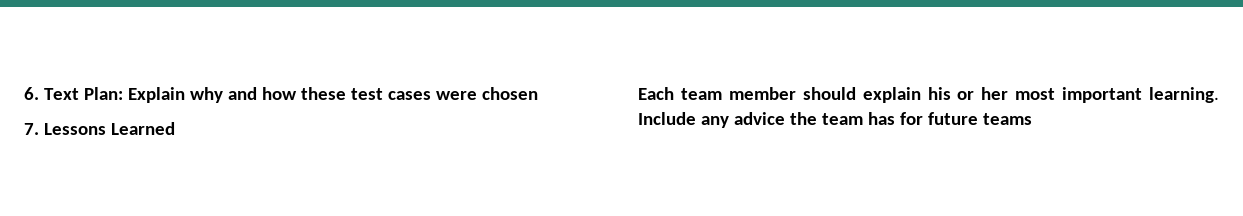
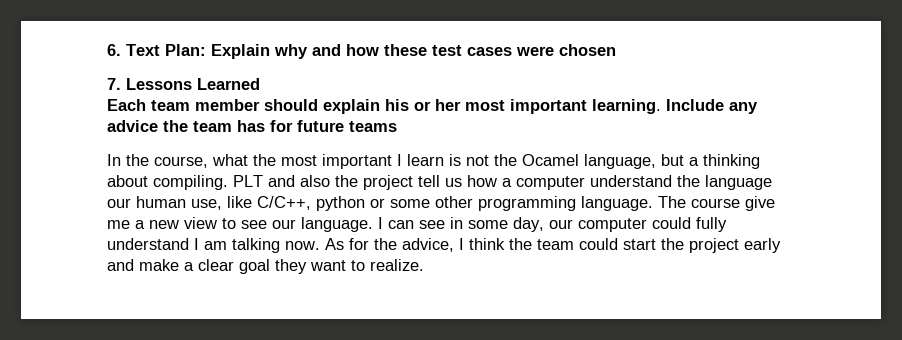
(1032, 119) none -> [107,154,760,169] [107,175,772,190] [107,196,775,211] [107,217,727,232] [107,238,781,253] [107,259,424,274] // In the course, what the most important I learn is not the Ocamel language, but a thinking about compiling. PLT and also the project tell us how a computer understand the language our human use, like C/C++, python or some other programming language. The course give me a new view to see our language. I can see in some day, our computer could fully understand I am talking now. As for the advice, I think the team could start the project early and make a clear goal they want to realize.

